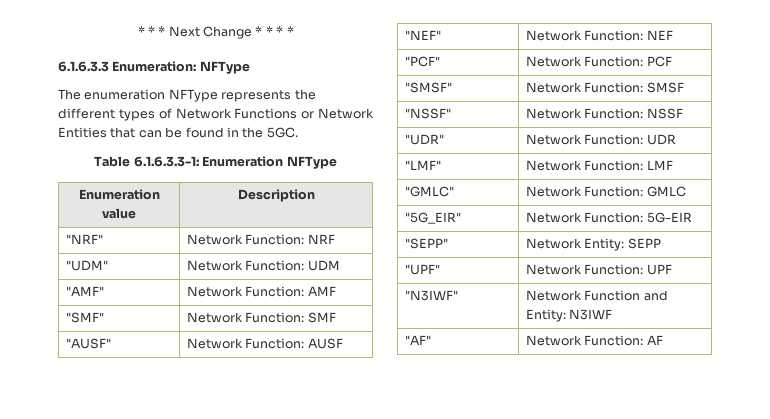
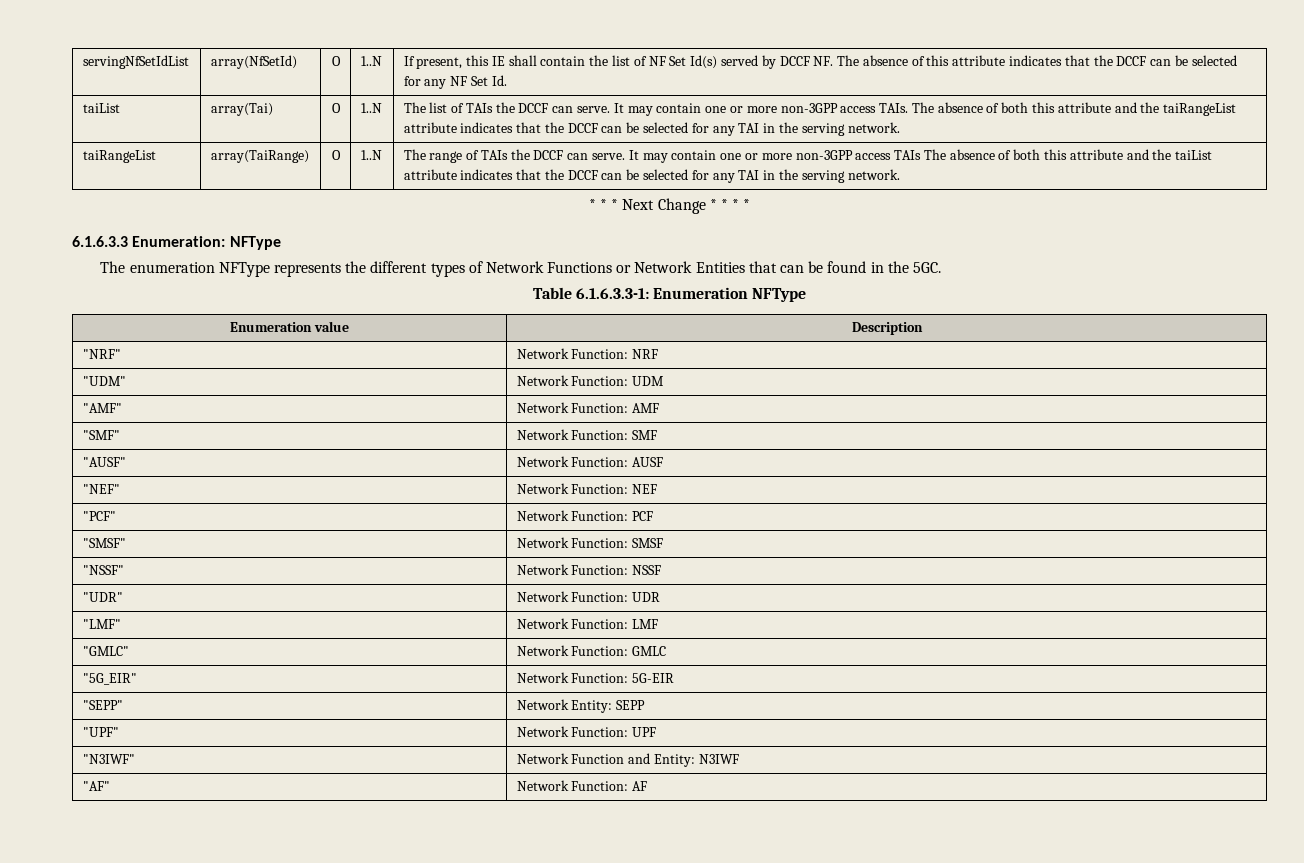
(137, 31) none -> [82,55,189,69] [210,55,297,69] [331,56,341,66] [360,56,382,66] [403,55,1237,69] [403,75,507,89] [82,103,120,113] [210,103,273,116] [331,103,341,113] [360,103,382,113] [403,102,1237,116] [403,122,900,136] [82,150,156,163] [210,150,309,163] [331,150,341,160] [360,150,382,160] [403,149,1213,163] [403,169,900,183] servingNfSetIdList | array(NfSetId) | O | 1..N | If present, this IE shall contain the list of NF Set Id(s) served by DCCF NF. The absence of this attribute indicates that the DCCF can be selected for any NF Set Id. // taiList | array(Tai) | O | 1..N | The list of TAIs the DCCF can serve. It may contain one or more non-3GPP access TAIs. The absence of both this attribute and the taiRangeList attribute indicates that the DCCF can be selected for any TAI in the serving network. // taiRangeList | array(TaiRange) | O | 1..N | The range of TAIs the DCCF can serve. It may contain one or more non-3GPP access TAIs The absence of both this attribute and the taiList attribute indicates that the DCCF can be selected for any TAI in the serving network. //

